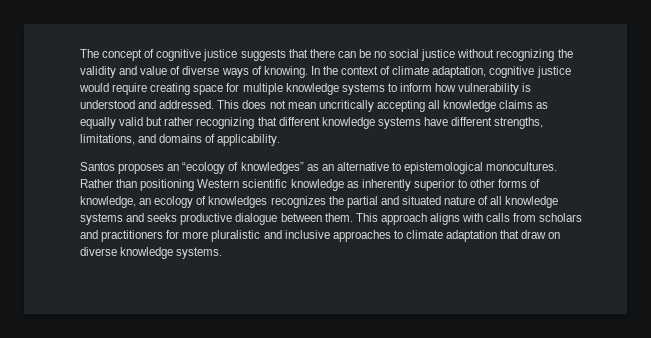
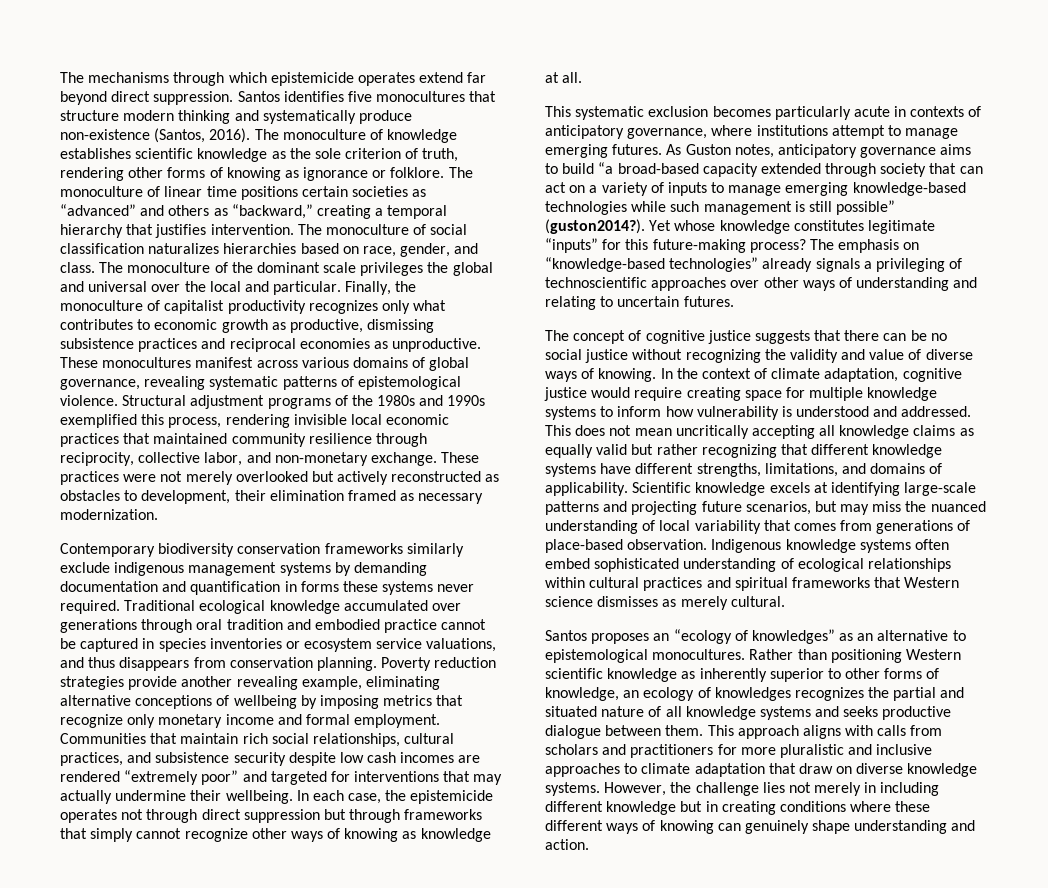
[80,49,99,58] The -> [60,72,487,86] [60,91,497,105] [60,110,412,124] [60,128,458,143] [60,148,459,162] [60,167,473,181] [60,186,427,200] [60,204,448,219] [60,224,468,238] [60,243,479,257] [60,262,493,276] [60,281,417,295] [60,300,447,314] [60,319,435,333] [60,338,482,352] [60,357,470,371] [60,376,461,390] [60,395,486,409] [60,414,450,428] [60,433,427,447] [60,452,480,466] [60,471,500,485] [60,490,484,504] [60,509,158,520] [60,543,464,557] [60,562,427,576] [60,581,475,595] [60,600,461,614] [60,619,487,633] [60,638,497,652] [60,657,497,671] [60,676,440,690] [60,695,464,709] [60,714,441,728] [60,733,455,747] [60,752,481,766] [60,770,503,785] [60,790,494,804] [60,809,483,823] [60,828,491,842] [545,72,583,83] [545,106,982,120] [545,125,959,139] [545,144,972,158] [545,162,983,177] [545,182,966,196] [545,200,896,215] [545,219,935,234] [545,238,920,253] [545,257,963,272] [545,277,978,291] [545,296,734,310] [545,330,569,341] The mechanisms through which epistemicide operates extend far beyond direct suppression. Santos identifies five monocultures that structure modern thinking and systematically produce non-existence (Santos, 2016). The monoculture of knowledge establishes scientific knowledge as the sole criterion of truth, rendering other forms of knowing as ignorance or folklore. The monoculture of linear time positions certain societies as “advanced” and others as “backward,” creating a temporal hierarchy that justifies intervention. The monoculture of social classification naturalizes hierarchies based on race, gender, and class. The monoculture of the dominant scale privileges the global and universal over the local and particular. Finally, the monoculture of capitalist productivity recognizes only what contributes to economic growth as productive, dismissing subsistence practices and reciprocal economies as unproductive. These monocultures manifest across various domains of global governance, revealing systematic patterns of epistemological violence. Structural adjustment programs of the 1980s and 1990s exemplified this process, rendering invisible local economic practices that maintained community resilience through reciprocity, collective labor, and non-monetary exchange. These practices were not merely overlooked but actively reconstructed as obstacles to development, their elimination framed as necessary modernization. // Contemporary biodiversity conservation frameworks similarly exclude indigenous management systems by demanding documentation and quantification in forms these systems never required. Traditional ecological knowledge accumulated over generations through oral tradition and embodied practice cannot be captured in species inventories or ecosystem service valuations, and thus disappears from conservation planning. Poverty reduction strategies provide another revealing example, eliminating alternative conceptions of wellbeing by imposing metrics that recognize only monetary income and formal employment. Communities that maintain rich social relationships, cultural practices, and subsistence security despite low cash incomes are rendered “extremely poor” and targeted for interventions that may actually undermine their wellbeing. In each case, the epistemicide operates not through direct suppression but through frameworks that simply cannot recognize other ways of knowing as knowledge at all. // This systematic exclusion becomes particularly acute in contexts of anticipatory governance, where institutions attempt to manage emerging futures. As Guston notes, anticipatory governance aims to build “a broad-based capacity extended through society that can act on a variety of inputs to manage emerging knowledge-based technologies while such management is still possible” (guston2014?). Yet whose knowledge constitutes legitimate “inputs” for this future-making process? The emphasis on “knowledge-based technologies” already signals a privileging of technoscientific approaches over other ways of understanding and relating to uncertain futures. // The
(281, 140) none -> [632,482,977,496] [545,501,986,515] [545,520,971,534] [545,539,949,553] [545,558,951,572] [545,577,960,591] [545,596,785,610] Scientific knowledge excels at identifying large-scale patterns and projecting future scenarios, but may miss the nuanced understanding of local variability that comes from generations of place-based observation. Indigenous knowledge systems often embed sophisticated understanding of ecological relationships within cultural practices and spiritual frameworks that Western science dismisses as merely cultural.
(223, 253) none -> [604,782,940,796] [545,801,931,815] [545,820,976,834] [545,839,589,850] However, the challenge lies not merely in including different knowledge but in creating conditions where these different ways of knowing can genuinely shape understanding and action.

